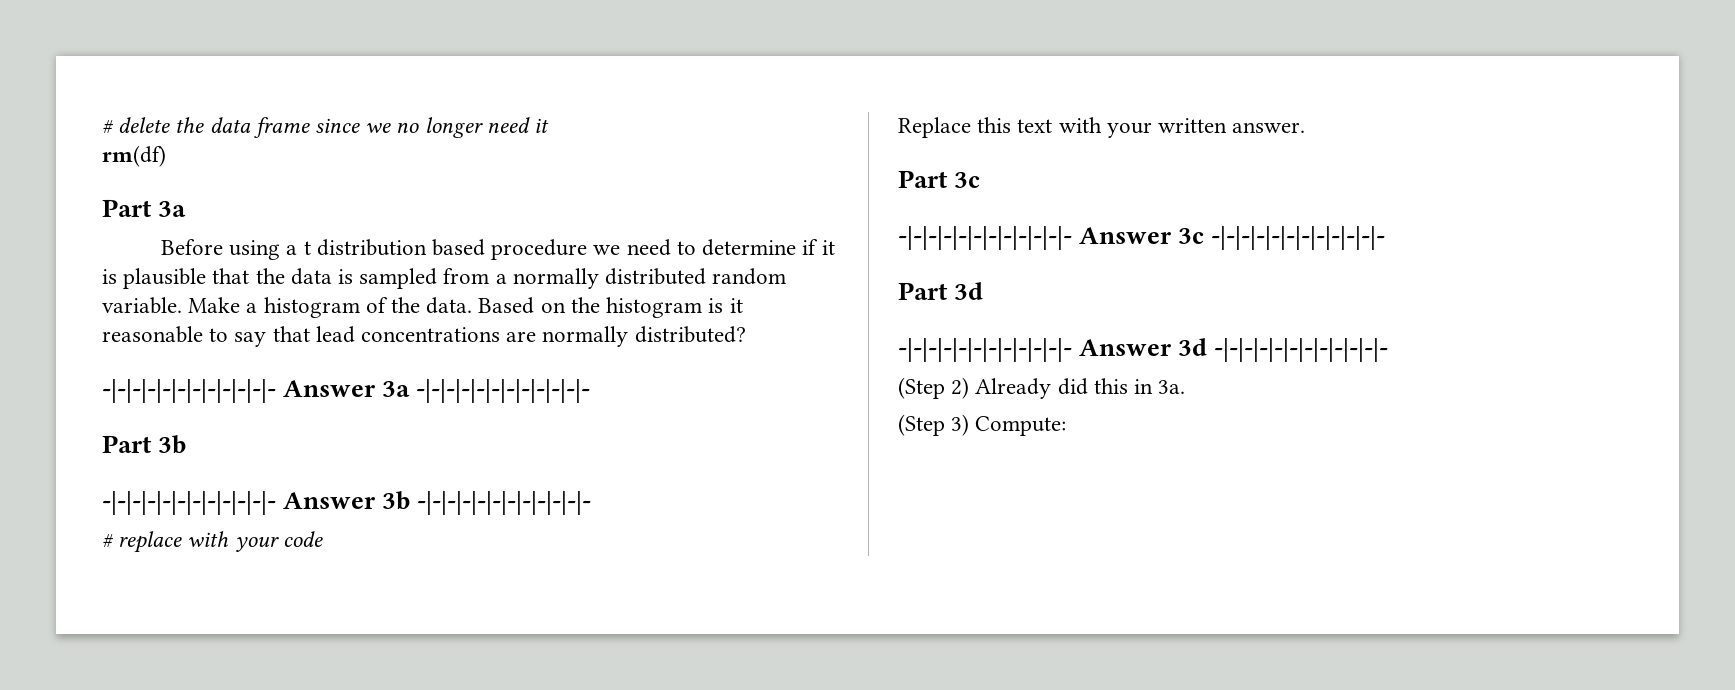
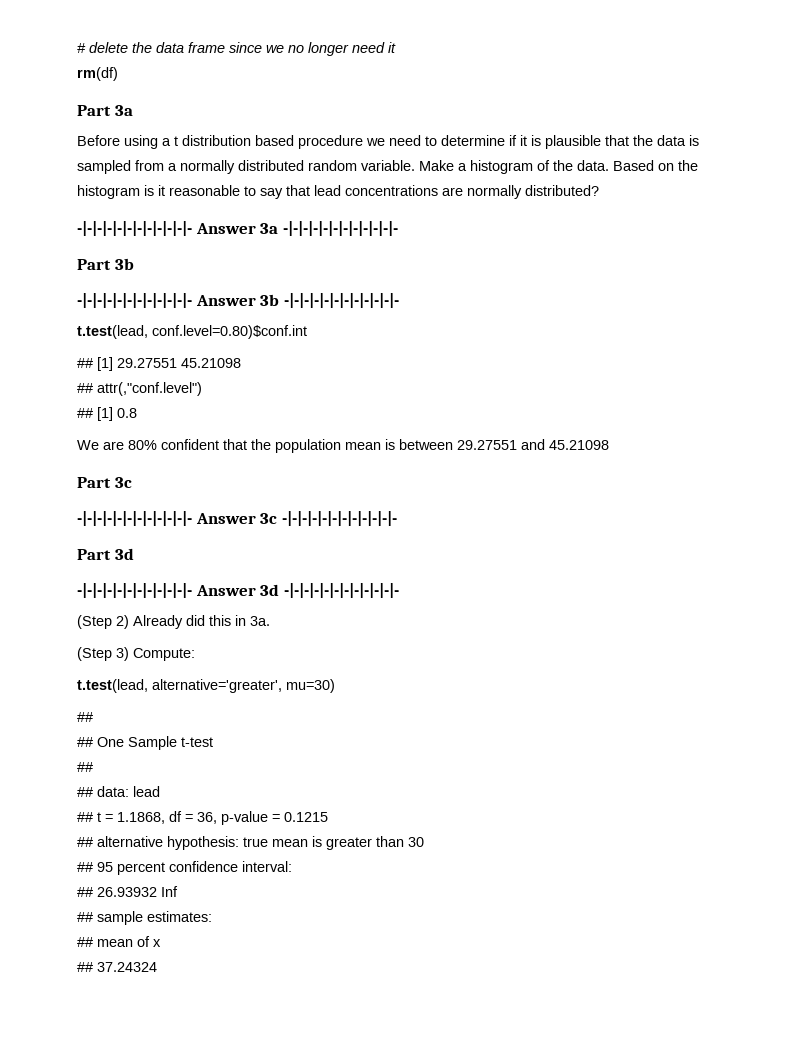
[102,531,323,553] [898,117,1306,138] # replace with your code // Replace this text with your written answer. -> [77,325,307,339] [77,357,241,371] [77,382,202,396] [77,407,137,421] [77,439,609,453] t.test(lead, conf.level=0.80)$conf.int // ## [1] 29.27551 45.21098 // ## attr(,"conf.level") // ## [1] 0.8 // We are 80% confident that the population mean is between 29.27551 and 45.21098
(1067, 426) none -> [77,679,335,693] [77,712,93,722] [77,736,213,750] [77,762,93,772] [77,786,160,797] [77,811,328,825] [77,836,424,850] [77,861,292,875] [77,886,178,897] [77,911,212,925] [77,936,161,947] [77,962,157,972] // t.test(lead, alternative='greater', mu=30) // ## // ## One Sample t-test // ## // ## data: lead // ## t = 1.1868, df = 36, p-value = 0.1215 // ## alternative hypothesis: true mean is greater than 30 // ## 95 percent confidence interval: // ## 26.93932 Inf // ## sample estimates: // ## mean of x // ## 37.24324

